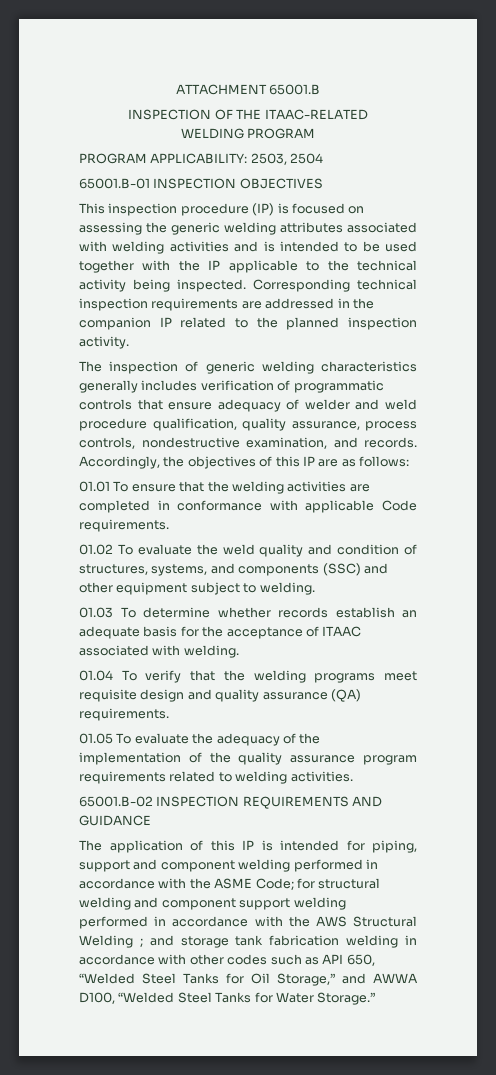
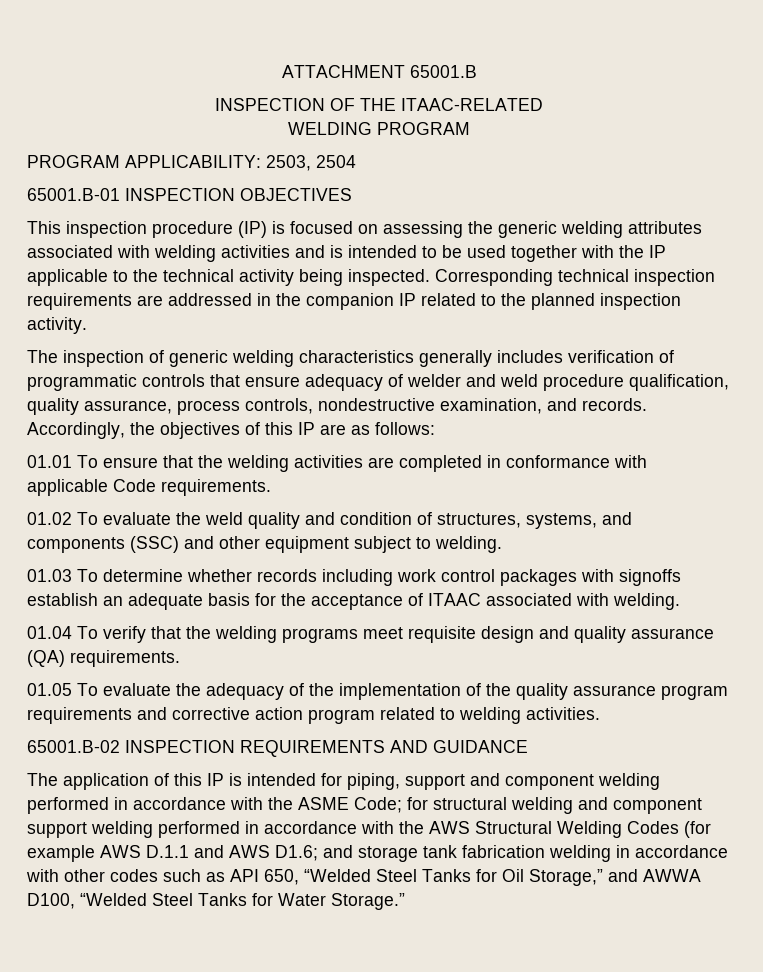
(328, 612) none -> [322,569,681,586] including work control packages with signoffs
(166, 777) none -> [137,707,375,724] and corrective action program
[139,938,143,947] ; -> [627,821,711,838] [27,845,318,862] Codes (for example AWS D.1.1 and AWS D1.6;

